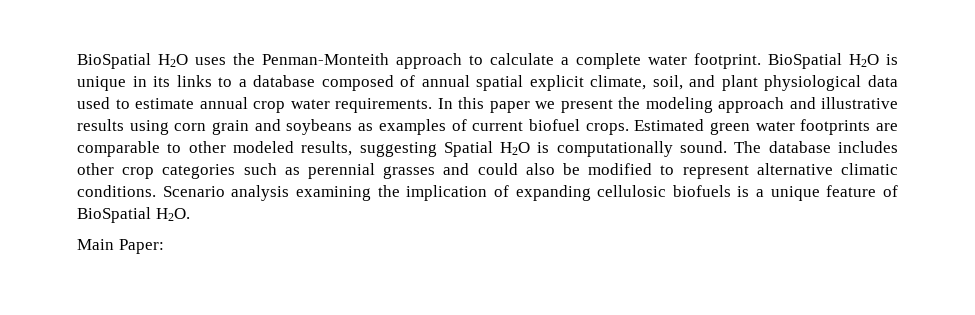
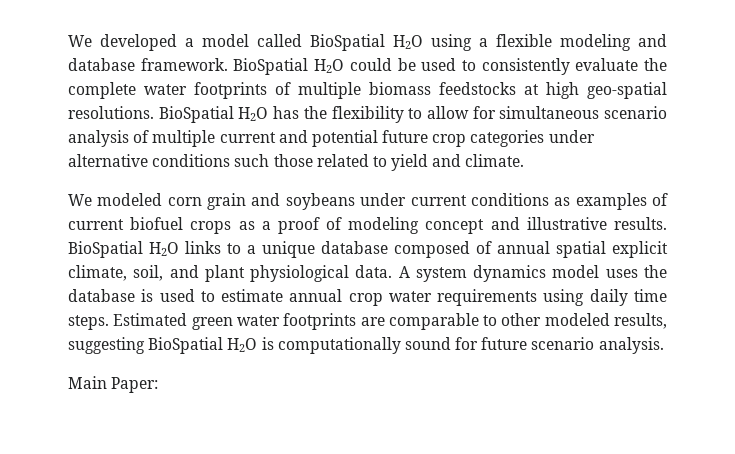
[77,53,898,69] [77,76,171,91] BioSpatial H2O uses the Penman-Monteith approach to calculate a complete water footprint. BioSpatial H2O is unique in its -> [68,34,667,51] [68,58,667,75] [68,82,667,99] [68,106,667,123] [68,130,595,147] [68,154,525,171] [68,193,668,210] [68,217,667,234] [68,241,179,258] We developed a model called BioSpatial H2O using a flexible modeling and database framework. BioSpatial H2O could be used to consistently evaluate the complete water footprints of multiple biomass feedstocks at high geo-spatial resolutions. BioSpatial H2O has the flexibility to allow for simultaneous scenario analysis of multiple current and potential future crop categories under alternative conditions such those related to yield and climate. // We modeled corn grain and soybeans under current conditions as examples of current biofuel crops as a proof of modeling concept and illustrative results. BioSpatial H2O
(247, 83) none -> [262,241,315,258] unique
[867,75,898,87] data -> [355,265,667,282] [68,289,154,302] data. A system dynamics model uses the database is
[335,97,898,113] [77,119,629,135] requirements. In this paper we present the modeling approach and illustrative results using corn grain and soybeans as examples of current biofuel crops. -> [437,289,667,306] [68,315,109,330] requirements using daily time steps.
[443,141,493,157] Spatial -> [148,337,224,354] BioSpatial
[680,141,898,153] [77,163,899,179] [77,185,898,201] [77,207,190,223] sound. The database includes other crop categories such as perennial grasses and could also be modified to represent alternative climatic conditions. Scenario analysis examining the implication of expanding cellulosic biofuels is a unique feature of BioSpatial H2O. -> [404,337,664,354] sound for future scenario analysis.

